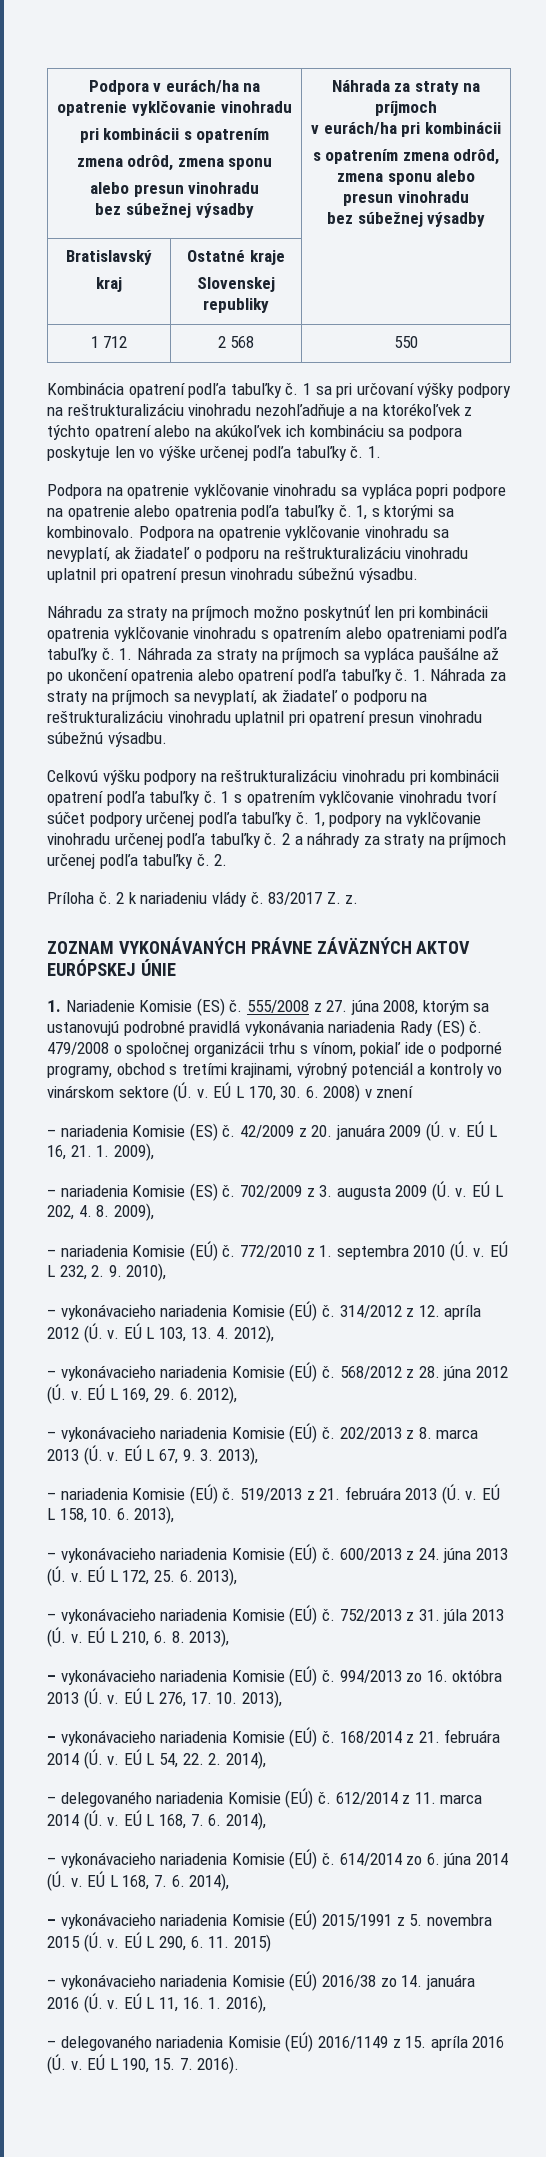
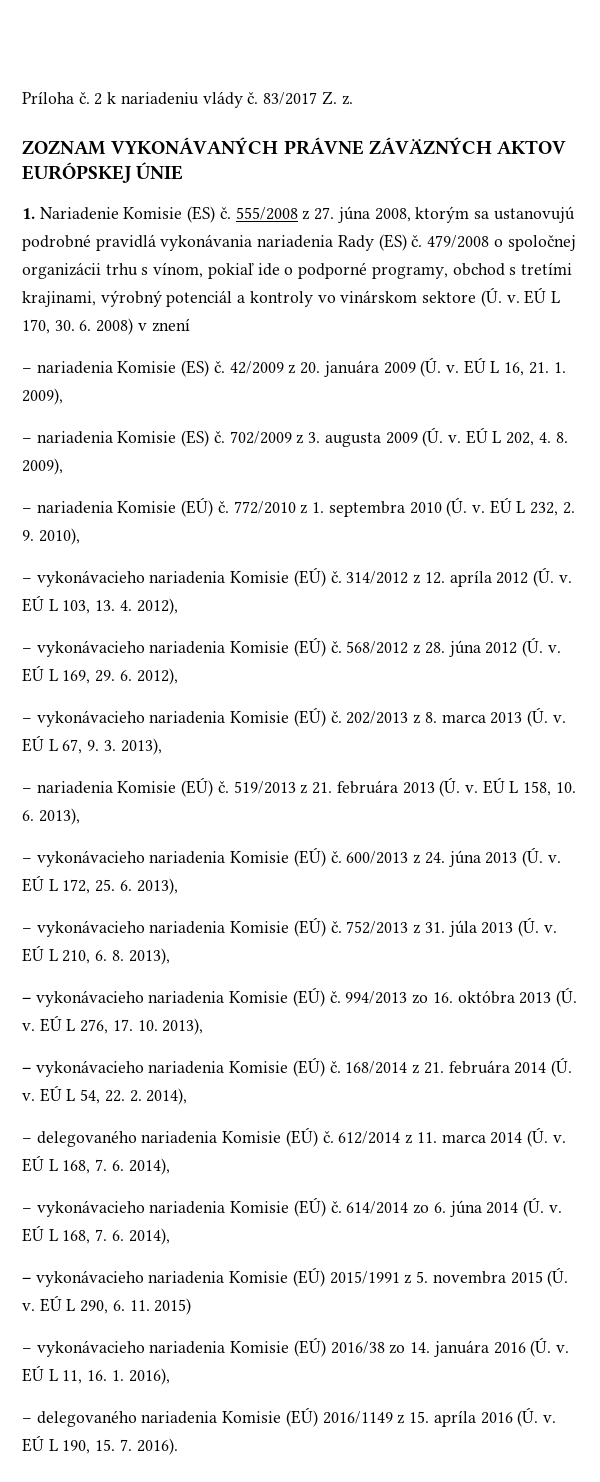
[88,80,261,95] [57,100,292,116] [79,128,270,143] [76,155,273,171] [89,182,260,197] [95,203,254,218] [331,80,481,95] [375,101,437,116] [311,122,501,137] [312,149,500,165] [336,170,476,185] [343,191,469,206] [326,212,486,227] [66,250,152,265] [96,277,122,292] [187,250,285,265] [197,277,275,292] [203,298,269,313] [90,336,128,348] [217,336,255,348] [394,336,418,348] [47,382,511,398] [47,403,473,419] [47,424,462,440] [47,446,381,461] [47,483,506,499] [47,505,454,520] [47,526,449,541] [47,546,469,562] [47,568,418,583] [47,604,489,621] [47,627,508,642] [47,647,500,663] [47,668,506,684] [47,690,428,705] [47,710,482,726] [47,732,167,747] [47,769,500,785] [47,791,499,806] [47,812,482,827] [47,832,507,848] [47,854,228,869] Podpora v eurách/ha na opatrenie vyklčovanie vinohradu // pri kombinácii s opatrením // zmena odrôd, zmena sponu // alebo presun vinohradu // bez súbežnej výsadby | Náhrada za straty na príjmoch // v eurách/ha pri kombinácii // s opatrením zmena odrôd, zmena sponu alebo presun vinohradu // bez súbežnej výsadby // Bratislavský // kraj | Ostatné kraje // Slovenskej republiky | // 1 712 | 2 568 | 550 // Kombinácia opatrení podľa tabuľky č. 1 sa pri určovaní výšky podpory na reštrukturalizáciu vinohradu nezohľadňuje a na ktorékoľvek z týchto opatrení alebo na akúkoľvek ich kombináciu sa podpora poskytuje len vo výške určenej podľa tabuľky č. 1. // Podpora na opatrenie vyklčovanie vinohradu sa vypláca popri podpore na opatrenie alebo opatrenia podľa tabuľky č. 1, s ktorými sa kombinovalo. Podpora na opatrenie vyklčovanie vinohradu sa nevyplatí, ak žiadateľ o podporu na reštrukturalizáciu vinohradu uplatnil pri opatrení presun vinohradu súbežnú výsadbu. // Náhradu za straty na príjmoch možno poskytnúť len pri kombinácii opatrenia vyklčovanie vinohradu s opatrením alebo opatreniami podľa tabuľky č. 1. Náhrada za straty na príjmoch sa vypláca paušálne až po ukončení opatrenia alebo opatrení podľa tabuľky č. 1. Náhrada za straty na príjmoch sa nevyplatí, ak žiadateľ o podporu na reštrukturalizáciu vinohradu uplatnil pri opatrení presun vinohradu súbežnú výsadbu. // Celkovú výšku podpory na reštrukturalizáciu vinohradu pri kombinácii opatrení podľa tabuľky č. 1 s opatrením vyklčovanie vinohradu tvorí súčet podpory určenej podľa tabuľky č. 1, podpory na vyklčovanie vinohradu určenej podľa tabuľky č. 2 a náhrady za straty na príjmoch určenej podľa tabuľky č. 2. // -> (22, 97) none

